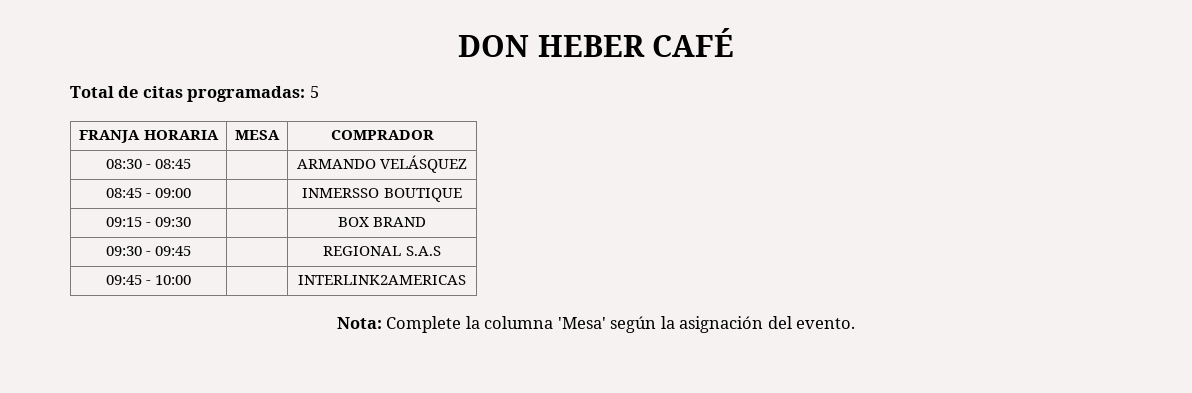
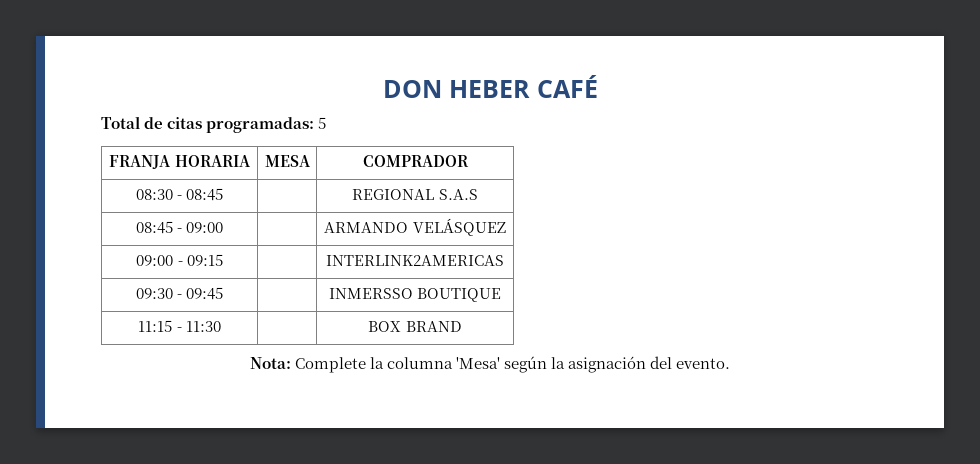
[296,155,468,173] ARMANDO VELÁSQUEZ -> [352,189,478,200] REGIONAL S.A.S
[302,188,462,202] [105,217,192,227] [337,217,427,227] [105,246,192,256] [323,246,441,256] [105,275,192,285] [298,275,466,285] INMERSSO BOUTIQUE // 09:15 - 09:30 | | BOX BRAND // 09:30 - 09:45 | | REGIONAL S.A.S // 09:45 - 10:00 | | INTERLINK2AMERICAS -> [324,218,506,236] [136,254,223,266] [326,255,504,266] [135,287,224,300] [328,288,502,302] [138,320,221,332] [368,321,462,332] ARMANDO VELÁSQUEZ // 09:00 - 09:15 | | INTERLINK2AMERICAS // 09:30 - 09:45 | | INMERSSO BOUTIQUE // 11:15 - 11:30 | | BOX BRAND

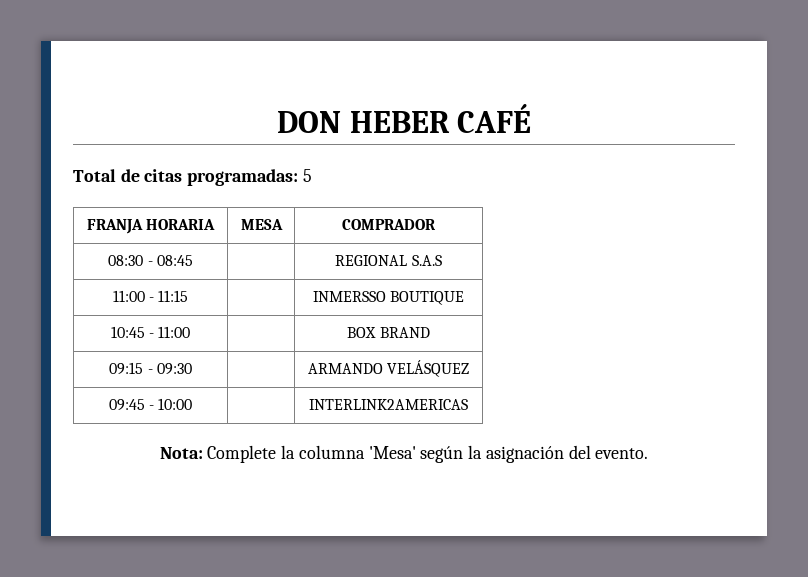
[135,221,224,234] [324,218,506,236] [136,254,223,266] [326,255,504,266] [135,287,224,300] [328,288,502,302] [138,320,221,332] [368,321,462,332] 08:45 - 09:00 | | ARMANDO VELÁSQUEZ // 09:00 - 09:15 | | INTERLINK2AMERICAS // 09:30 - 09:45 | | INMERSSO BOUTIQUE // 11:15 - 11:30 | | BOX BRAND -> [112,290,189,302] [312,291,465,305] [110,326,191,338] [347,327,430,338] [109,362,192,375] [307,360,470,377] [108,398,193,411] [309,399,468,410] 11:00 - 11:15 | | INMERSSO BOUTIQUE // 10:45 - 11:00 | | BOX BRAND // 09:15 - 09:30 | | ARMANDO VELÁSQUEZ // 09:45 - 10:00 | | INTERLINK2AMERICAS

